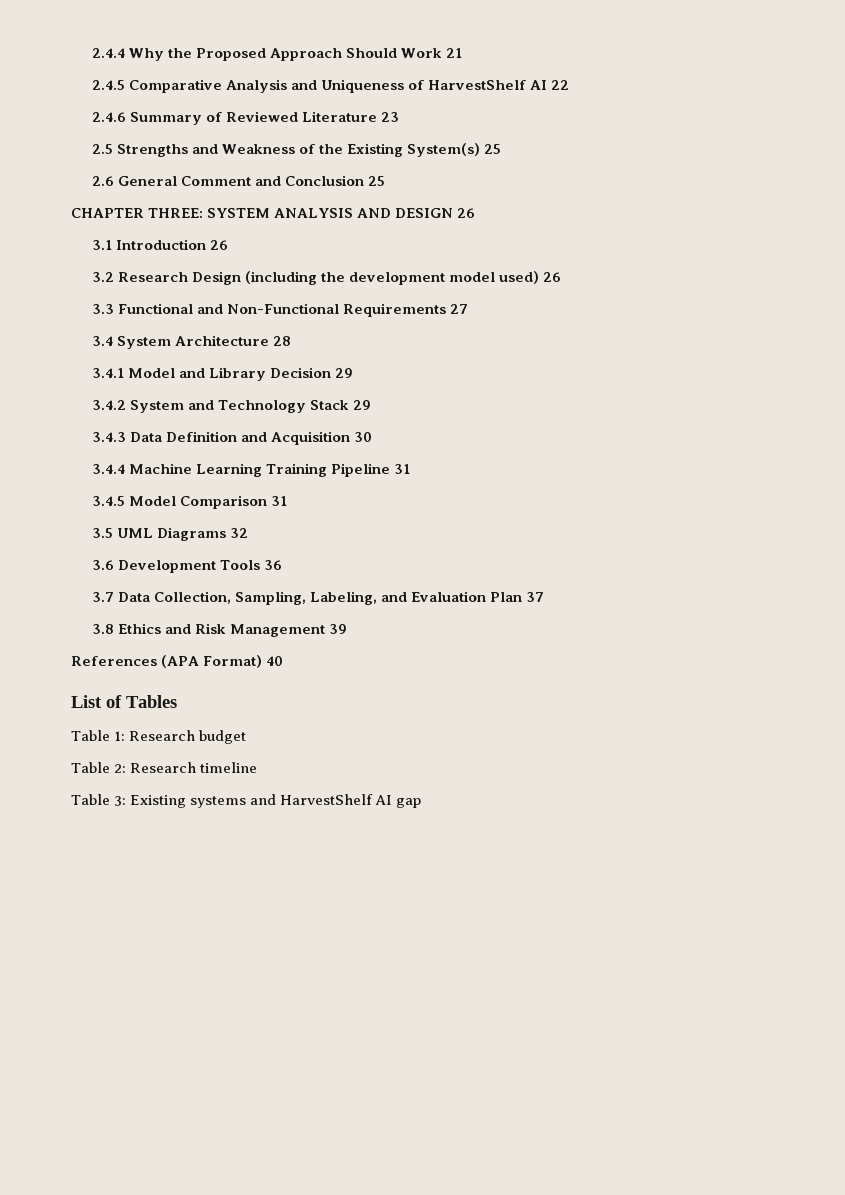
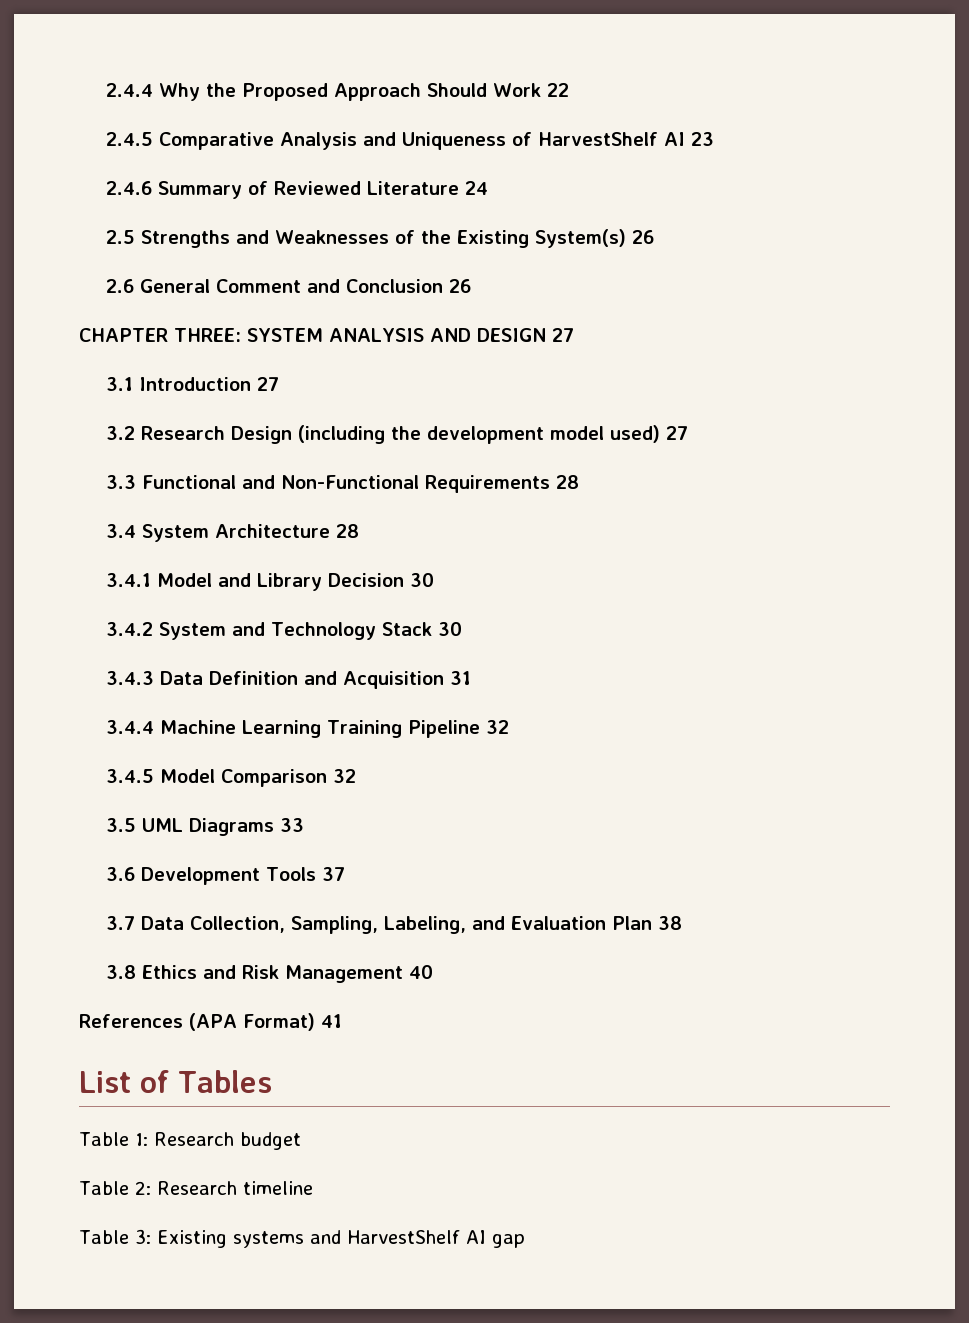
[446,48,463,58] 21 -> [547,83,570,97] 22
[551,80,570,90] 22 -> [691,132,715,146] 23
[380,112,399,122] 23 -> [465,181,489,195] 24
[221,144,295,154] Weakness -> [275,230,390,244] Weaknesses
[484,144,502,154] 25 -> [632,230,655,244] 26
[367,176,385,186] 25 -> [449,279,472,293] 26
[457,208,476,218] 26 -> [551,328,574,342] 27
[209,240,228,250] 26 -> [257,377,280,391] 27
[543,272,562,282] 26 -> [666,426,689,440] 27
[449,304,468,314] 27 -> [556,475,580,489] 28
[334,368,353,378] 29 -> [410,573,435,587] 30
[352,400,371,410] 29 -> [438,622,463,636] 30
[353,432,372,442] 30 -> [450,671,472,685] 31
[393,464,410,474] 31 -> [486,720,510,734] 32
[270,496,287,506] 31 -> [333,769,357,783] 32
[229,528,248,538] 32 -> [280,818,305,832] 33
[263,560,282,570] 36 -> [322,867,346,881] 37
[526,592,545,602] 37 -> [658,916,683,930] 38
[328,624,347,634] 39 -> [409,965,434,979] 40
[266,656,284,666] 40 -> [320,1014,342,1028] 41

